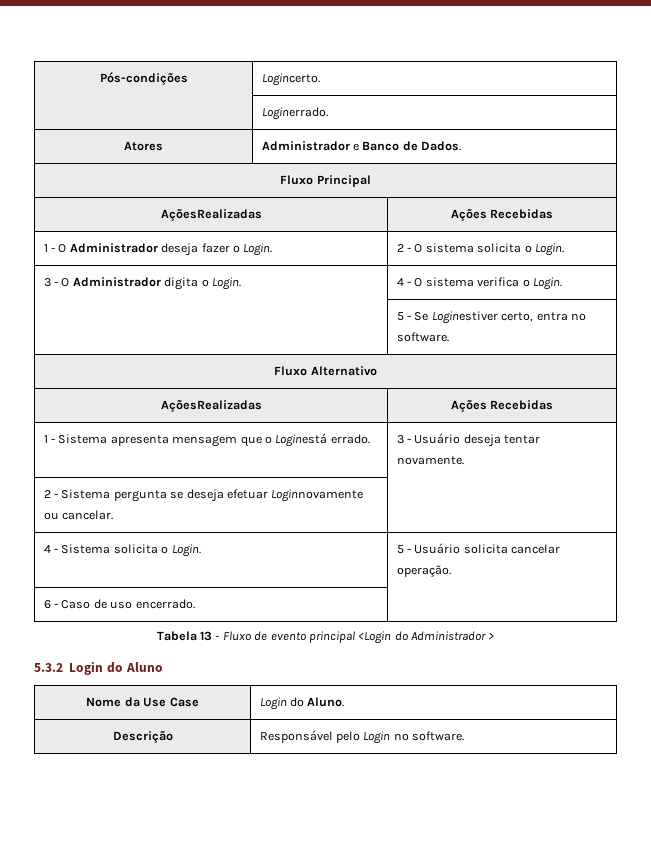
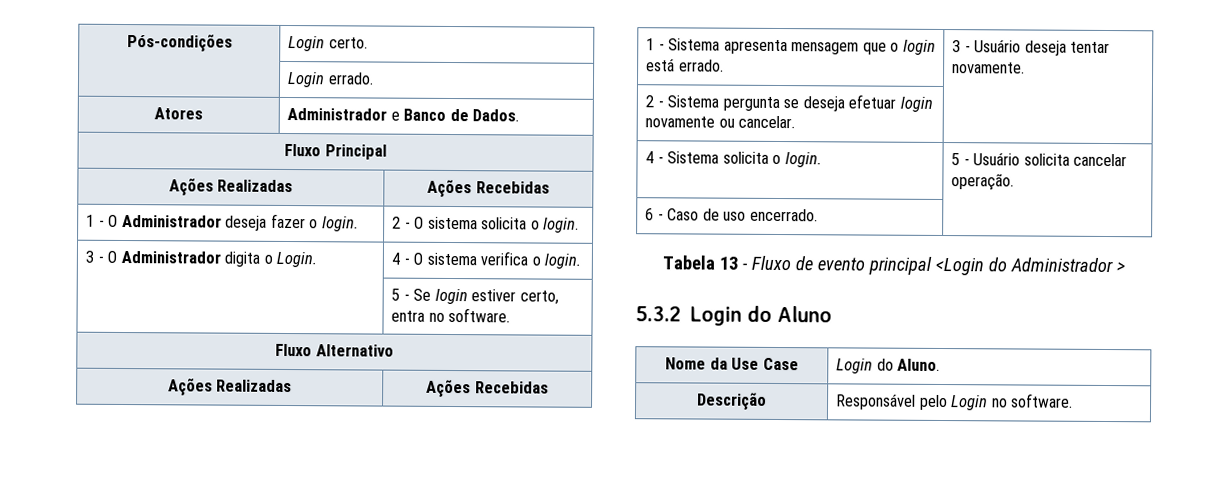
[261,73,320,86] [261,107,328,120] Logincerto. // | Loginerrado. -> [288,36,368,52] [287,72,374,88] Login certo. // | Login errado.
[160,209,262,221] AçõesRealizadas -> [168,178,294,196] Ações Realizadas
[243,243,273,256] Login. -> [321,216,359,232] login.
[534,243,564,256] Login. -> [543,217,580,233] login.
[532,277,562,290] Login. -> [544,253,582,269] login.
[431,311,498,324] Loginestiver -> [434,288,517,305] login estiver
[160,400,262,412] AçõesRealizadas -> [167,378,293,396] Ações Realizadas
[275,433,328,447] Loginestá -> [902,39,936,55] [646,58,676,72] login está
[271,489,364,502] Loginnovamente -> [899,96,933,112] [645,116,716,128] login novamente
[171,544,201,557] Login. -> [784,152,822,168] login.

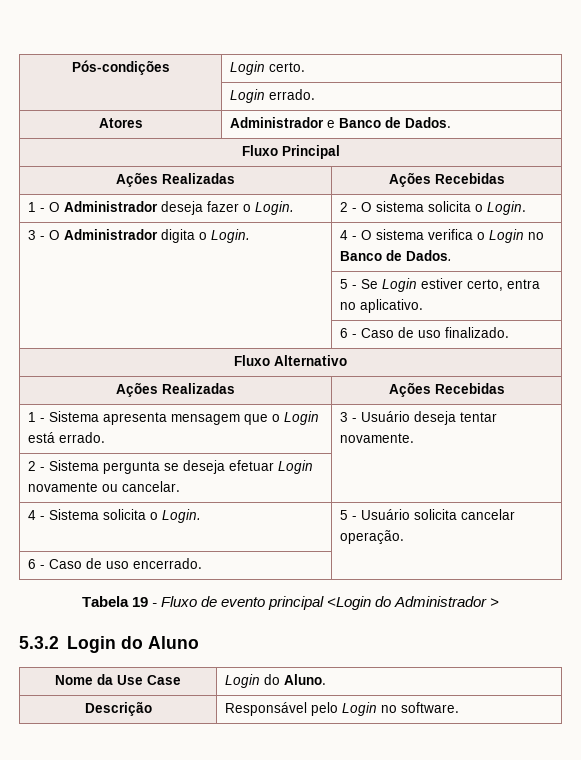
[321,216,359,232] login. -> [254,201,294,215] Login.
[543,217,580,233] login. -> [486,201,526,215] Login.
[544,253,582,269] login. -> [488,229,544,243] [339,250,452,261] Login no Banco de Dados.
[434,288,468,305] login -> [381,278,417,292] Login
[448,307,511,323] software. -> [359,299,423,313] [339,327,509,338] aplicativo. // | 6 - Caso de uso finalizado.
[902,39,936,55] login -> [283,411,319,425] Login
[899,96,933,112] login -> [277,460,313,474] Login
[784,152,822,168] login. -> [161,509,201,523] Login.
[719,256,739,270] 13 -> [131,597,148,607] 19

